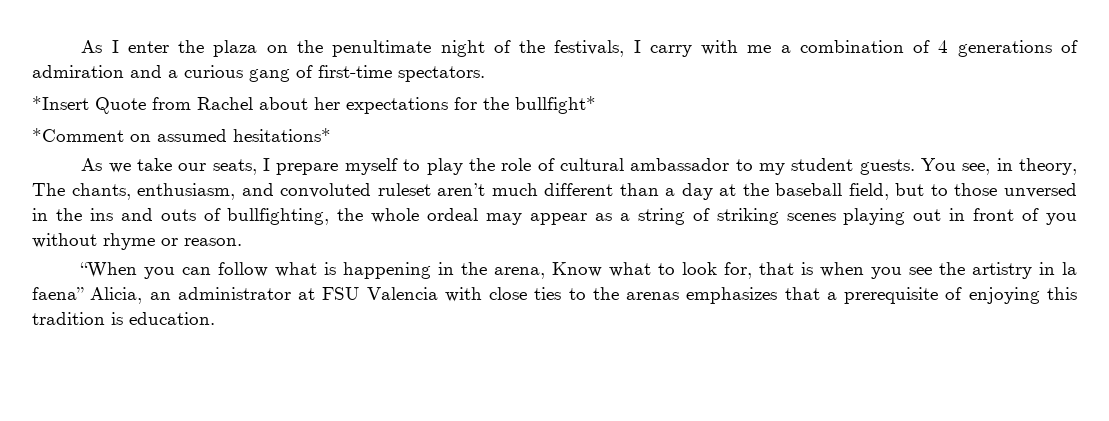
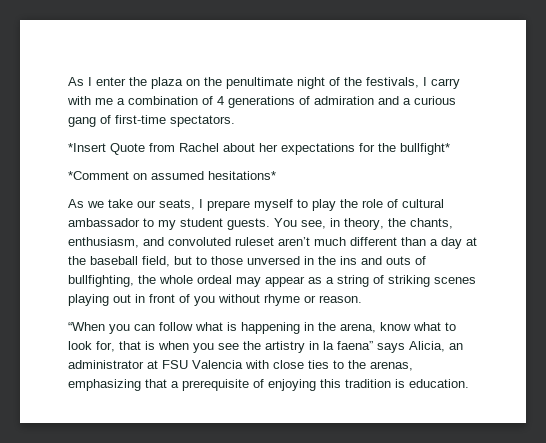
[32,183,65,196] The -> [388,218,406,227] the
[552,262,603,277] Know -> [380,322,411,331] know
(84, 293) none -> [377,343,405,353] says
[626,287,778,304] arenas emphasizes -> [370,361,413,371] [68,379,141,391] arenas, emphasizing

